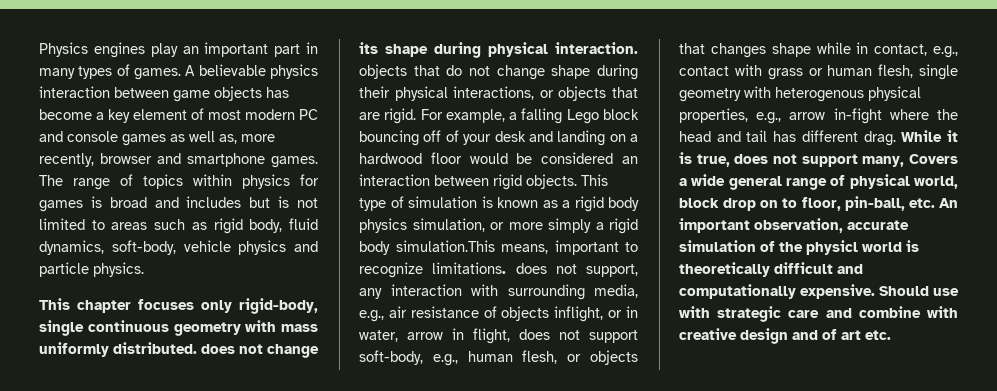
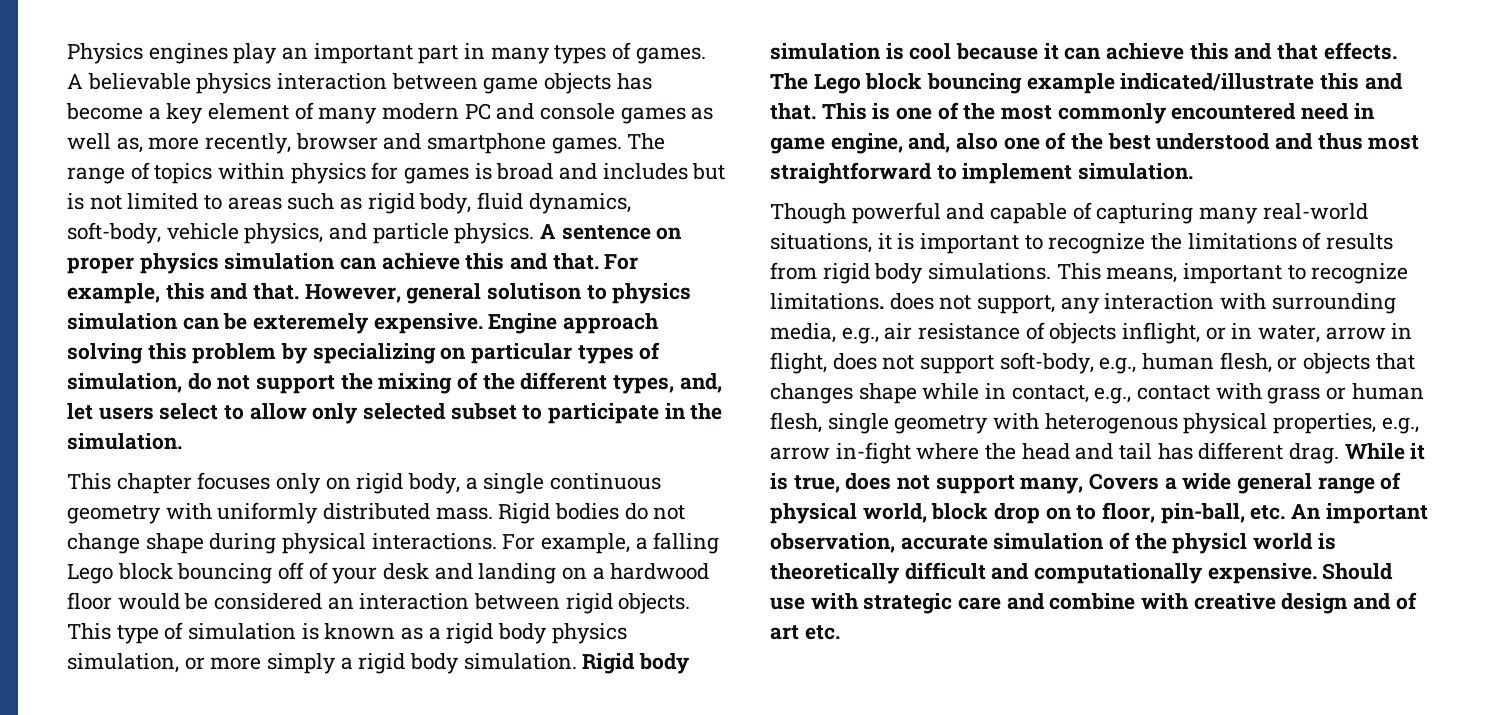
[208,110,241,120] most -> [318,107,378,124] many
[238,240,287,255] physics -> [244,223,324,244] physics,
[39,298,318,314] [39,320,318,336] [39,342,319,358] [359,42,638,58] [359,64,440,79] // This chapter focuses only rigid-body, single continuous geometry with mass uniformly distributed. does not change its shape during physical interaction. objects that -> [540,224,683,240] [67,253,639,274] [67,283,692,304] [67,313,660,334] [67,342,661,364] [67,372,722,394] [67,403,723,424] [67,433,182,450] [67,472,662,494] [67,502,620,524] A sentence on proper physics simulation can achieve this and that. For example, this and that. However, general solutison to physics simulation can be exteremely expensive. Engine approach solving this problem by specializing on particular types of simulation, do not support the mixing of the different types, and, let users select to allow only selected subset to participate in the simulation. // This chapter focuses only on rigid body, a single continuous geometry with uniformly distributed mass. Rigid bodies
[359,86,638,101] [359,108,417,124] their physical interactions, or objects that are rigid. -> [282,533,497,554] physical interactions.
[395,240,495,252] simulation.This -> [463,653,691,674] [770,42,1397,60] [770,73,1403,94] [770,102,1375,124] [770,132,1420,154] [770,162,1194,184] [770,202,1368,224] [770,232,1394,254] [770,262,1101,284] simulation. Rigid body simulation is cool because it can achieve this and that effects. The Lego block bouncing example indicated/illustrate this and that. This is one of the most commonly encountered need in game engine, and, also one of the best understood and thus most straightforward to implement simulation. // Though powerful and capable of capturing many real-world situations, it is important to recognize the limitations of results from rigid body simulations. This

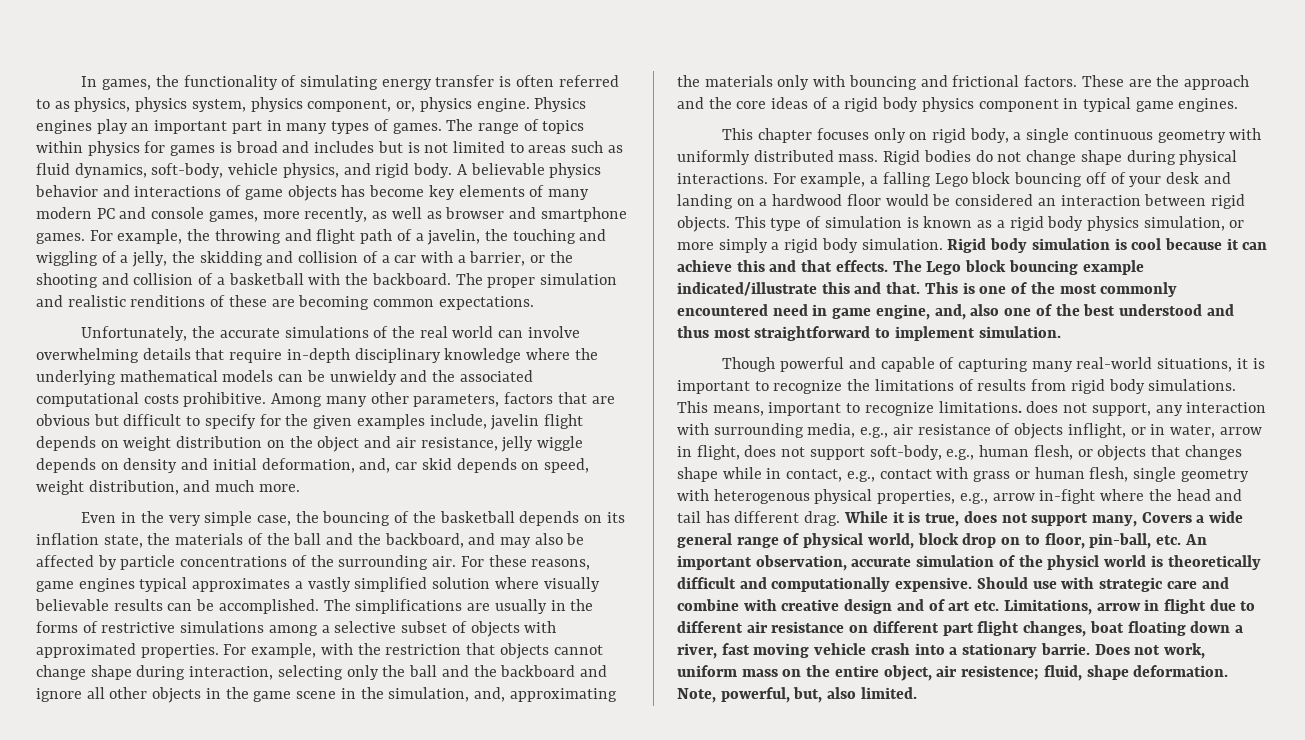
(67, 53) none -> [81,75,619,90] [36,97,530,112] In games, the functionality of simulating energy transfer is often referred to as physics, physics system, physics component, or, physics engine.
[67,73,652,94] [66,102,714,124] [67,133,622,154] A believable physics interaction between game objects has become a key element of many modern PC and console games as well as, more recently, browser and smartphone games. -> (442, 128) none
[367,193,472,214] rigid body, -> (623, 149) none
[372,223,683,244] [67,253,639,274] [67,283,692,304] [67,313,660,334] [67,342,661,364] [67,372,722,394] [67,403,723,424] [67,433,182,450] particle physics. A sentence on proper physics simulation can achieve this and that. For example, this and that. However, general solutison to physics simulation can be exteremely expensive. Engine approach solving this problem by specializing on particular types of simulation, do not support the mixing of the different types, and, let users select to allow only selected subset to participate in the simulation. -> [375,163,602,178] [35,185,589,201] [36,207,627,222] [36,229,607,245] [36,251,573,267] [36,273,617,288] [36,295,534,310] [81,326,580,341] [36,348,598,363] [36,370,533,385] [36,392,615,407] [36,414,583,430] [36,436,583,452] [36,458,589,473] [36,480,300,495] [81,511,625,526] [36,533,585,548] [36,555,591,570] [36,577,600,592] [35,599,594,614] [36,621,557,637] [36,643,603,659] [36,665,607,680] [36,687,617,703] [677,75,1249,90] [677,97,1239,112] rigid body. A believable physics behavior and interactions of game objects has become key elements of many modern PC and console games, more recently, as well as browser and smartphone games. For example, the throwing and flight path of a javelin, the touching and wiggling of a jelly, the skidding and collision of a car with a barrier, or the shooting and collision of a basketball with the backboard. The proper simulation and realistic renditions of these are becoming common expectations. // Unfortunately, the accurate simulations of the real world can involve overwhelming details that require in-depth disciplinary knowledge where the underlying mathematical models can be unwieldy and the associated computational costs prohibitive. Among many other parameters, factors that are obvious but difficult to specify for the given examples include, javelin flight depends on weight distribution on the object and air resistance, jelly wiggle depends on density and initial deformation, and, car skid depends on speed, weight distribution, and much more. // Even in the very simple case, the bouncing of the basketball depends on its inflation state, the materials of the ball and the backboard, and may also be affected by particle concentrations of the surrounding air. For these reasons, game engines typical approximates a vastly simplified solution where visually believable results can be accomplished. The simplifications are usually in the forms of restrictive simulations among a selective subset of objects with approximated properties. For example, with the restriction that objects cannot change shape during interaction, selecting only the ball and the backboard and ignore all other objects in the game scene in the simulation, and, approximating the materials only with bouncing and frictional factors. These are the approach and the core ideas of a rigid body physics component in typical game engines.
(840, 632) none -> [1003,599,1256,615] [677,621,1243,637] [677,643,1205,659] [677,665,1229,681] [677,687,917,703] Limitations, arrow in flight due to different air resistance on different part flight changes, boat floating down a river, fast moving vehicle crash into a stationary barrie. Does not work, uniform mass on the entire object, air resistence; fluid, shape deformation. Note, powerful, but, also limited.

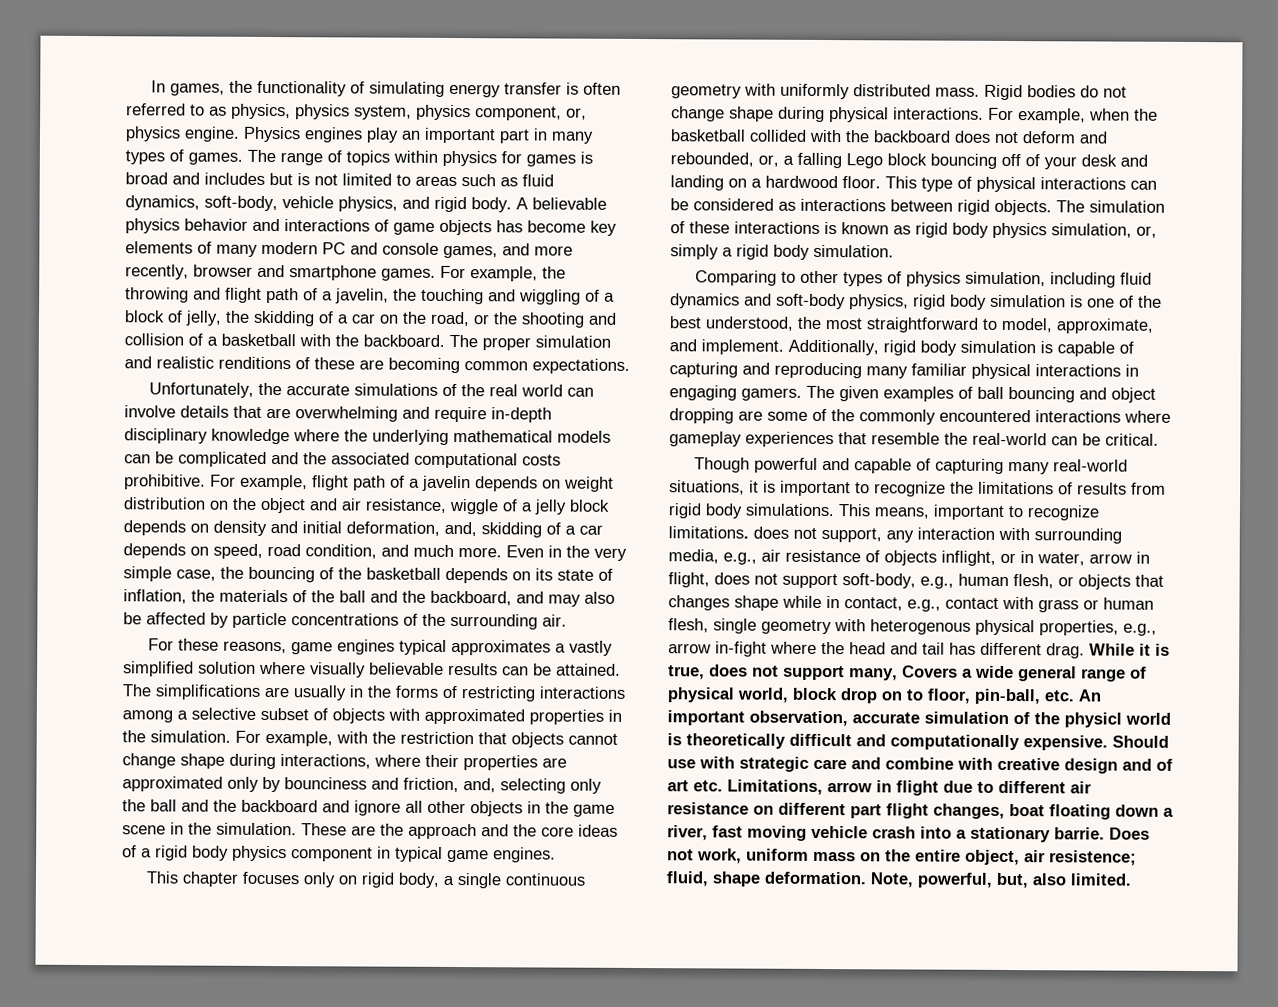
(258, 216) none -> [502,243,530,256] and
[372,207,442,219] as well as -> (189, 272) none
(129, 259) none -> [124,310,183,323] block of
[266,251,526,266] and collision of a car with a barrier, -> [318,311,470,327] of a car on the road,
[36,348,139,363] overwhelming -> (176, 411) none
(225, 354) none -> [266,406,430,422] are overwhelming and
[329,370,397,385] unwieldy -> [178,451,267,467] complicated
[271,392,615,407] [36,414,583,430] Among many other parameters, factors that are obvious but difficult to specify for the given examples include, javelin flight -> [210,474,471,492] For example, flight path of a javelin
[501,436,583,452] jelly wiggle -> [449,498,610,515] wiggle of a jelly block
[395,458,452,470] car skid -> [481,522,603,538] skidding of a car
[36,480,179,495] weight distribution, -> [267,543,377,559] road condition,
(300, 488) // -> (502, 552) none
[36,533,143,548] inflation state, -> [557,568,613,581] [123,589,187,604] state of inflation,
(457, 561) none -> (567, 620) //
[218,599,319,614] accomplished. -> [556,663,621,676] attained.
[101,621,265,633] restrictive simulations -> [461,686,626,702] restricting interactions
[140,644,219,658] properties. -> [529,709,622,725] [122,730,231,743] properties in the simulation.
[189,666,274,680] interaction, -> [280,754,567,771] [122,776,496,793] interactions, where their properties are approximated only by bounciness and friction, and,
[388,687,617,702] [677,75,1078,90] simulation, and, approximating the materials only with bouncing and frictional factors. -> [216,822,297,836] simulation.
(866, 179) none -> [1089,108,1158,121] [670,129,1108,144] [670,152,779,167] when the basketball collided with the backboard does not deform and rebounded, or,
[846,194,1245,209] [677,216,902,232] floor would be considered an interaction between rigid objects. This type of simulation -> [842,176,1157,193] [670,198,1165,216] [670,221,820,234] floor. This type of physical interactions can be considered as interactions between rigid objects. The simulation of these interactions
[996,220,1005,228] a -> (911, 230) none
[1229,220,1245,228] [677,242,714,250] or more -> [1136,225,1157,238] or,
[947,238,1268,253] [677,260,1144,275] [677,282,1178,297] [677,304,1234,320] [677,326,1061,341] Rigid body simulation is cool because it can achieve this and that effects. The Lego block bouncing example indicated/illustrate this and that. This is one of the most commonly encountered need in game engine, and, also one of the best understood and thus most straightforward to implement simulation. -> [695,270,1153,288] [670,293,1162,310] [669,316,1154,334] [669,339,1134,357] [669,362,1139,380] [669,385,1156,403] [669,408,1171,425] [669,431,1159,448] // Comparing to other types of physics simulation, including fluid dynamics and soft-body physics, rigid body simulation is one of the best understood, the most straightforward to model, approximate, and implement. Additionally, rigid body simulation is capable of capturing and reproducing many familiar physical interactions in engaging gamers. The given examples of ball bouncing and object dropping are some of the commonly encountered interactions where gameplay experiences that resemble the real-world can be critical.

